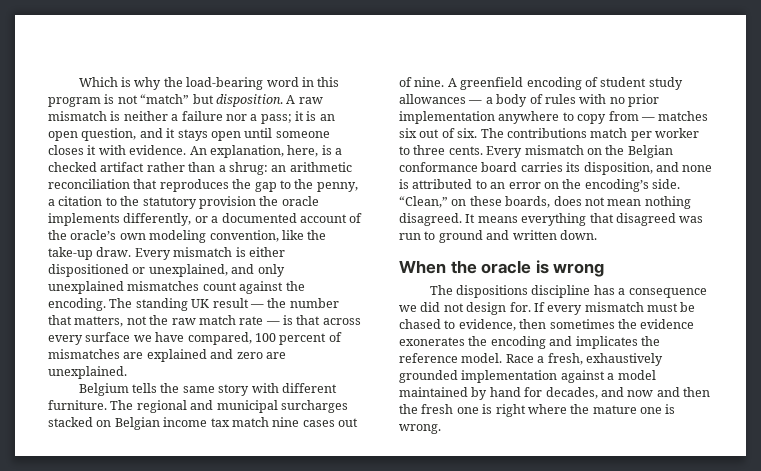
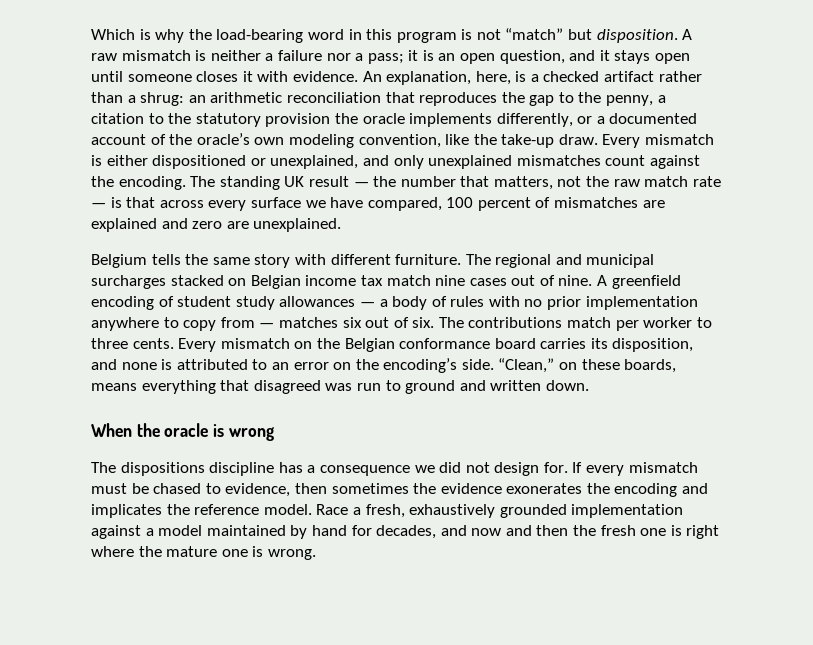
[553,196,691,209] [399,213,476,226] does not mean nothing disagreed. It -> (677, 366) none

